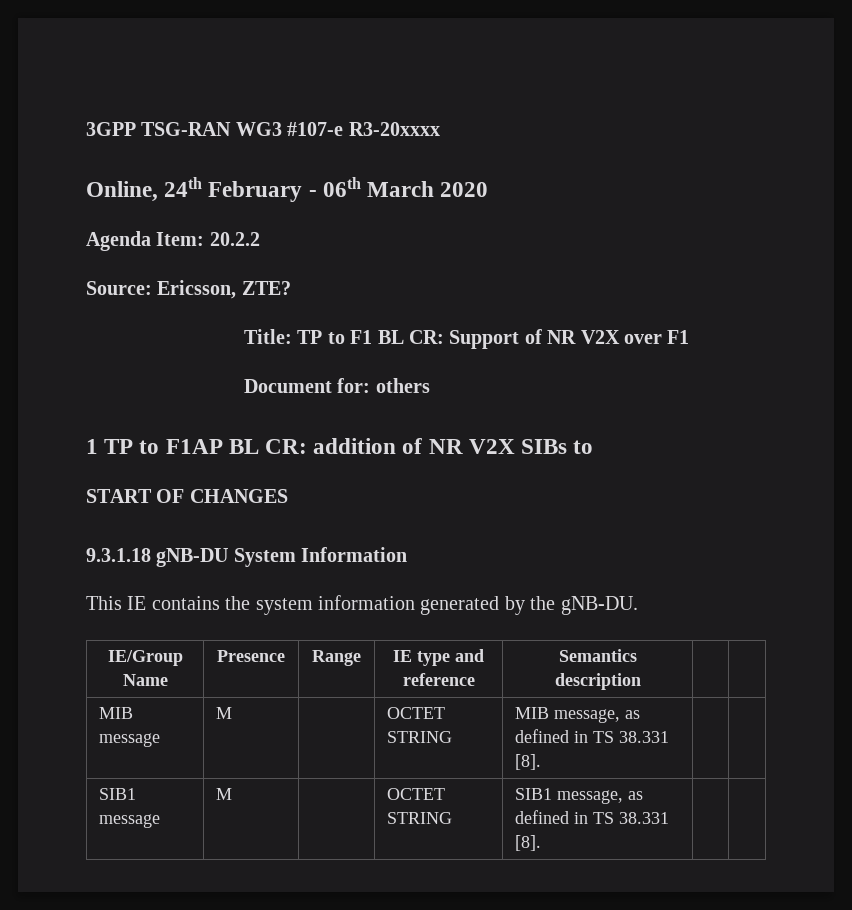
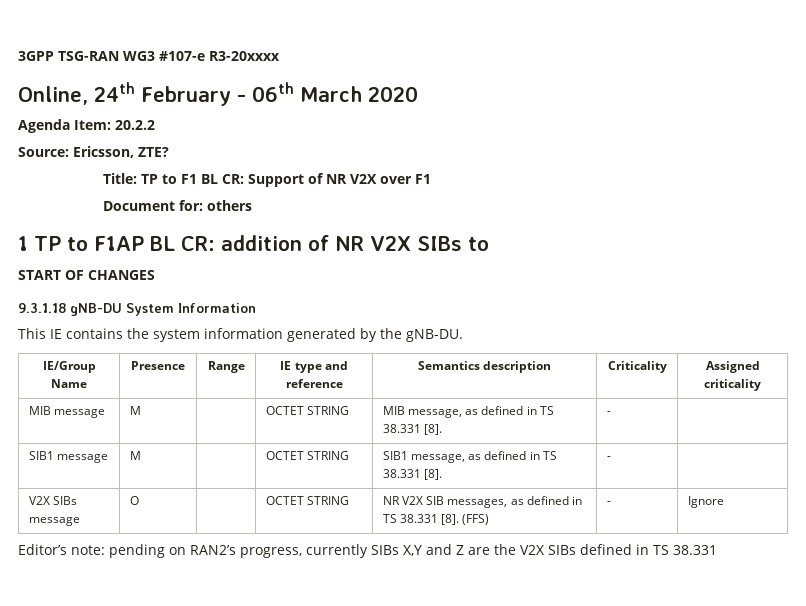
(641, 681) | -> [607,361,667,373] [705,361,760,373] [704,379,761,391] Criticality | Assigned criticality
(542, 762) none -> [606,411,611,415] -
(542, 843) | -> [606,456,611,460] [28,496,77,505] [28,517,80,526] [129,496,139,505] [265,496,349,505] [382,496,583,508] [382,514,490,525] [606,501,611,505] [687,496,724,508] [18,544,717,558] - | // V2X SIBs message | O | | OCTET STRING | NR V2X SIB messages, as defined in TS 38.331 [8]. (FFS) | - | Ignore // Editor’s note: pending on RAN2’s progress, currently SIBs X,Y and Z are the V2X SIBs defined in TS 38.331

